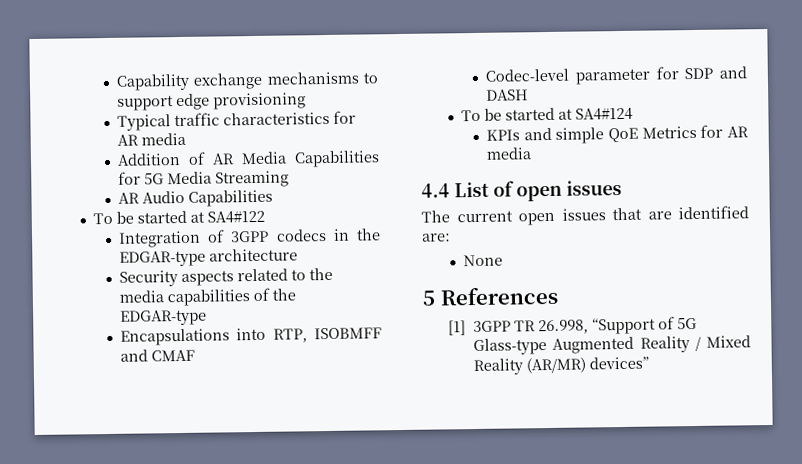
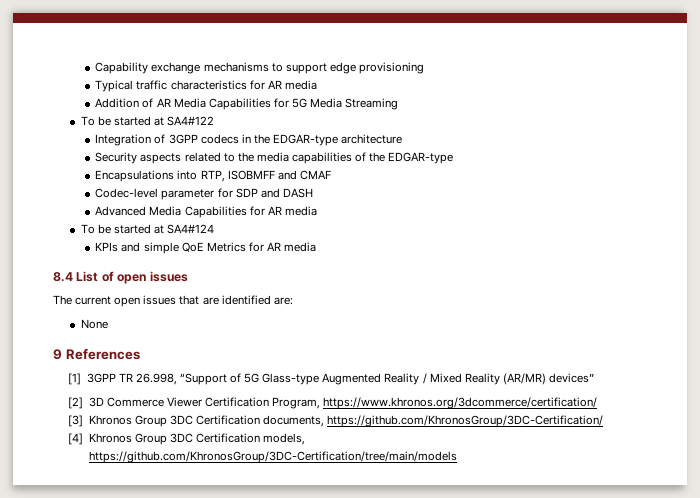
[118,189,274,207] // AR Audio Capabilities -> (399, 104) none
(529, 95) none -> [95,206,317,218] // Advanced Media Capabilities for AR media
[421,183,450,198] 4.4 -> [53,272,73,282] 8.4
[422,290,436,306] 5 -> [53,349,62,360] 9
(650, 363) none -> [67,397,598,409] [67,415,604,427] [67,433,306,445] [88,451,457,463] // [2] 3D Commerce Viewer Certification Program, https://www.khronos.org/3dcommerce/certification/ // [3] Khronos Group 3DC Certification documents, https://github.com/KhronosGroup/3DC-Certification/ // [4] Khronos Group 3DC Certification models, https://github.com/KhronosGroup/3DC-Certification/tree/main/models

